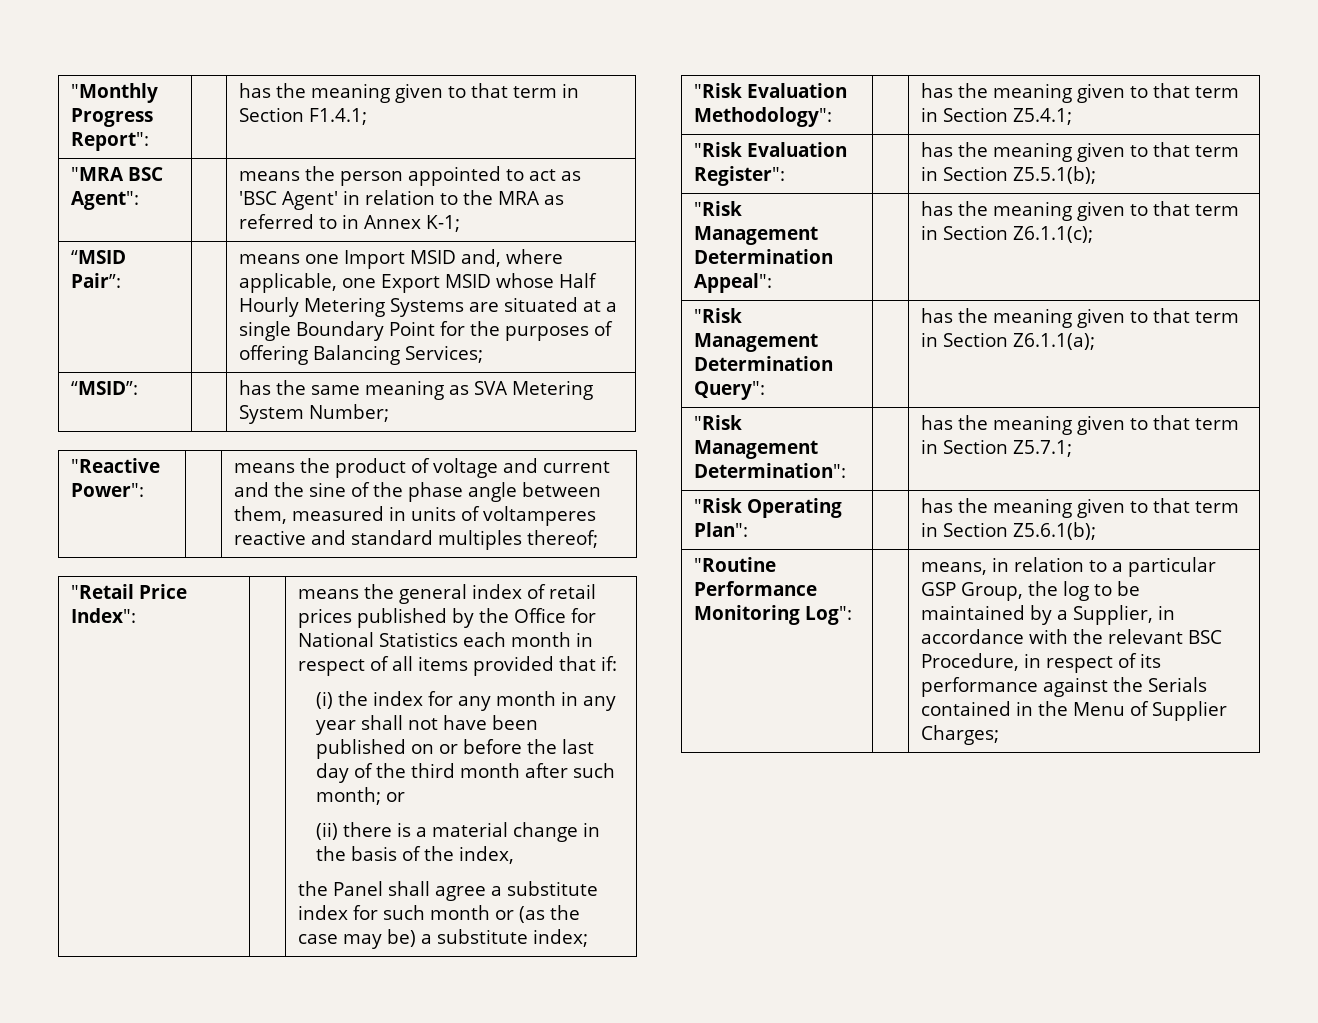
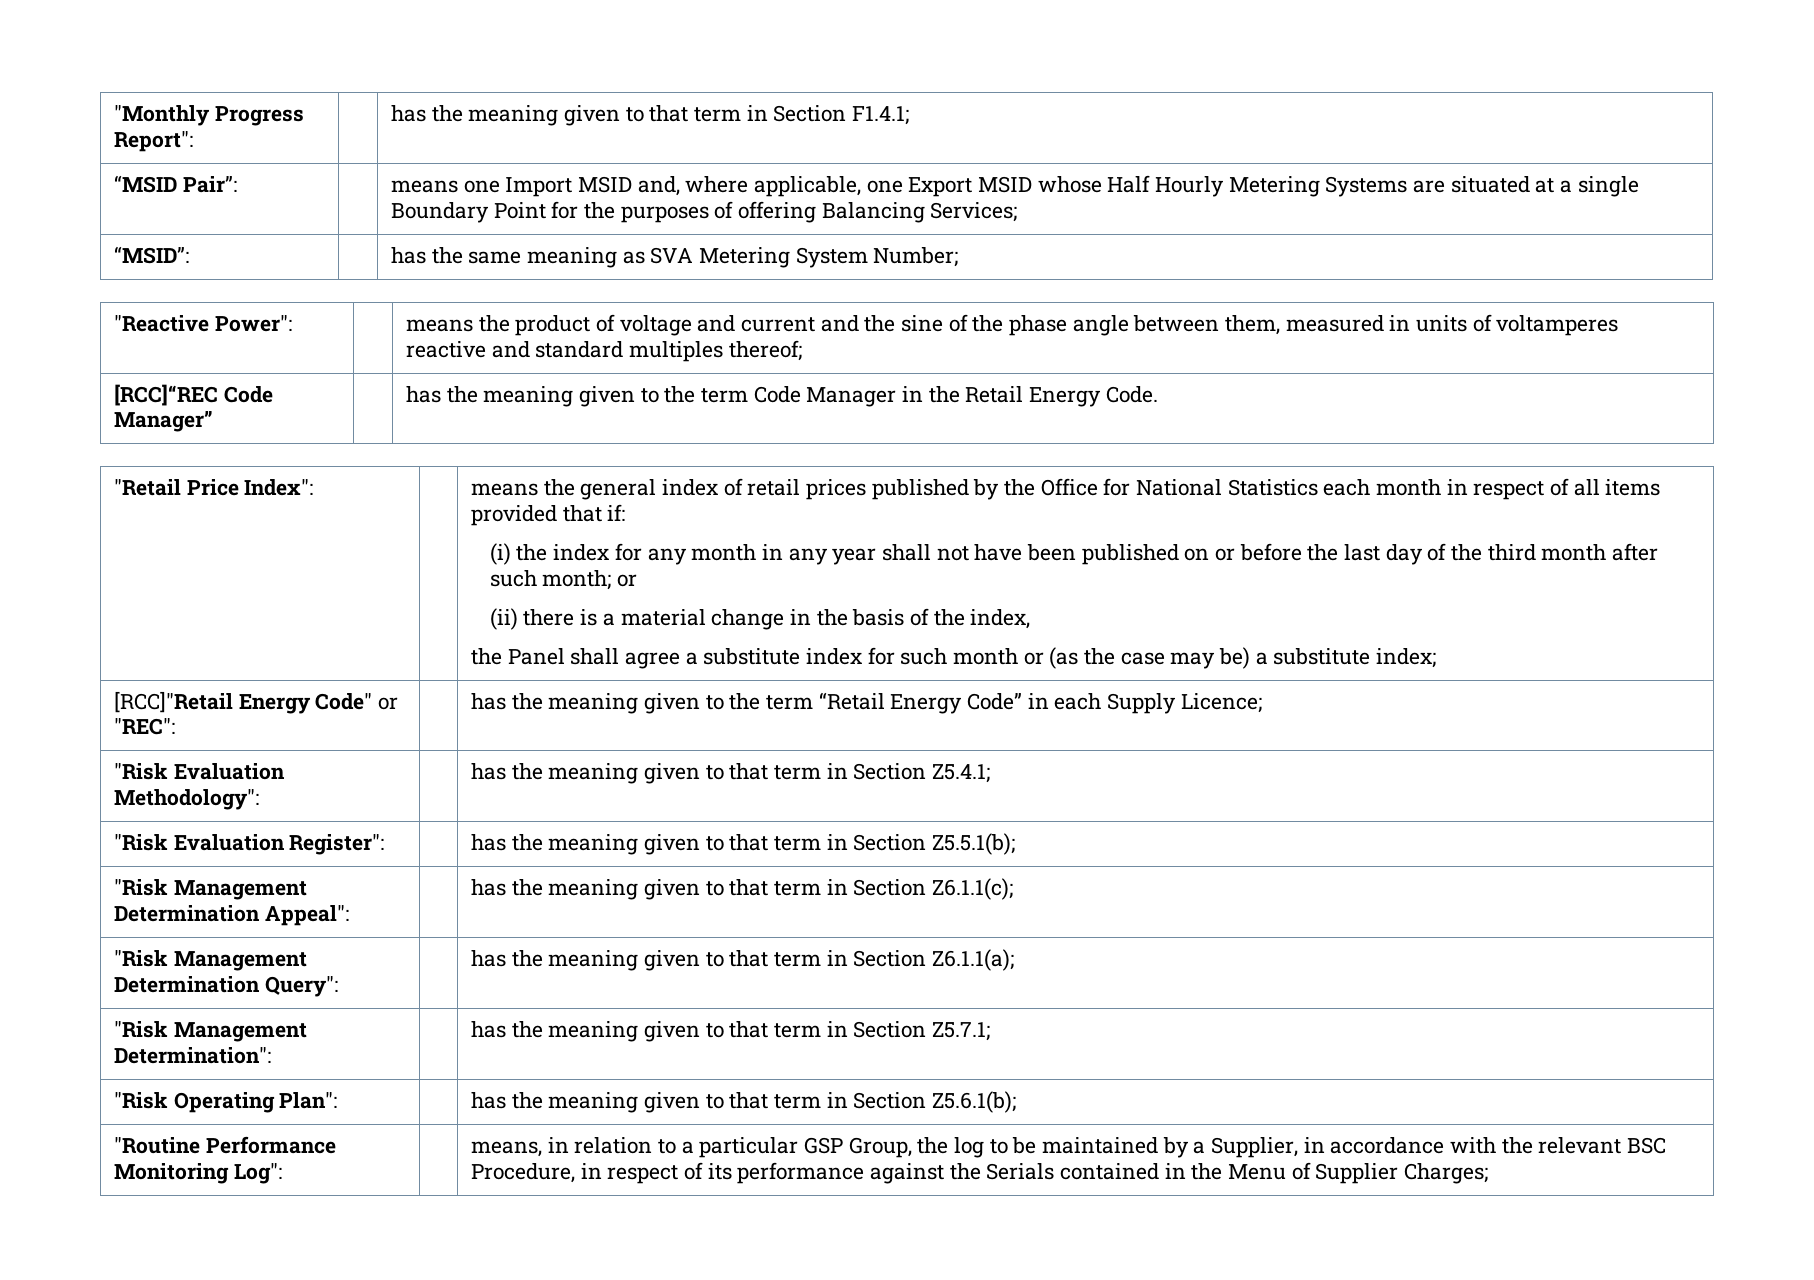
[71,167,164,181] [71,191,140,210] [239,166,582,186] [239,190,565,210] [239,214,461,232] // "MRA BSC Agent": | | means the person appointed to act as 'BSC Agent' in relation to the MRA as referred to in Annex K-1; -> (909, 115) none
(599, 539) none -> [113,384,273,406] [113,411,213,432] [405,386,1158,407] // [RCC]“REC Code Manager” | | has the meaning given to the term Code Manager in the Retail Energy Code.
(589, 938) none -> [113,691,398,714] [113,718,175,735] [470,692,1262,714] // [RCC]"Retail Energy Code" or "REC": | | has the meaning given to the term “Retail Energy Code” in each Supply Licence;

